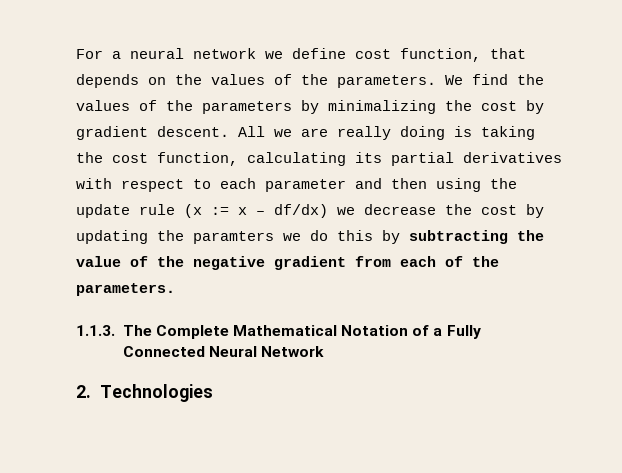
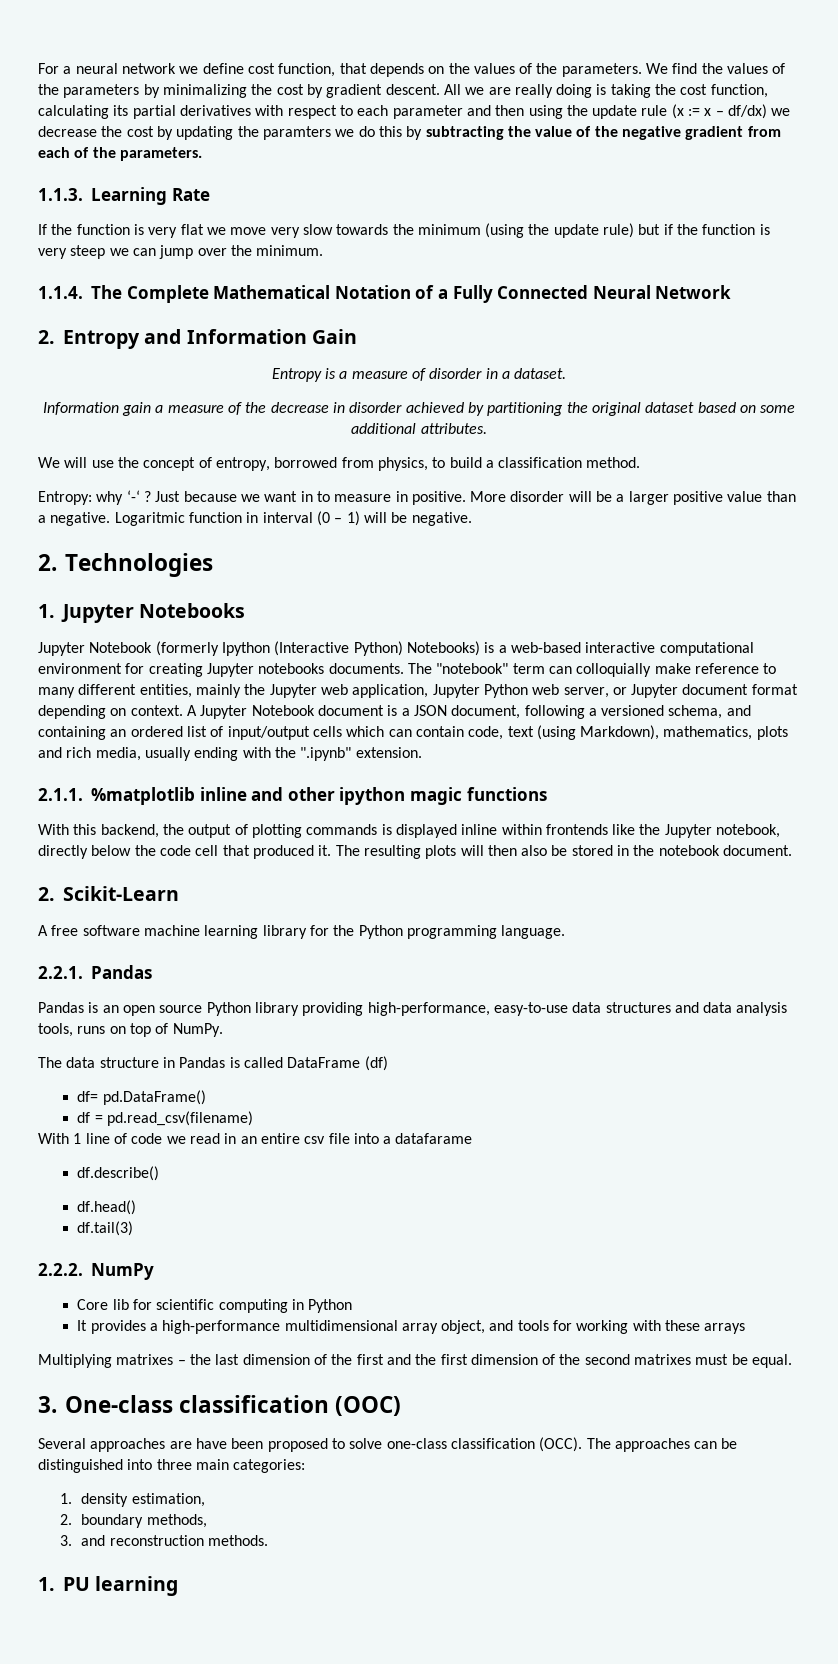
(115, 330) none -> [91,187,210,205] [38,223,770,238] [38,245,324,259] [38,286,83,299] Learning Rate // If the function is very flat we move very slow towards the minimum (using the update rule) but if the function is very steep we can jump over the minimum. // 1.1.4.
[99,384,213,402] Technologies -> [63,329,357,349] [271,368,567,382] [42,402,796,416] [351,423,487,434] [38,457,641,471] [38,490,796,505] [38,511,472,526] [38,553,213,577] [38,603,246,623] [38,641,754,656] [38,663,777,677] [38,684,798,698] [38,705,751,719] [38,725,788,740] [38,747,422,761] [38,787,547,805] [38,824,781,838] [38,845,793,859] [38,886,179,901] [38,925,566,939] [38,965,152,979] [38,1002,788,1016] [38,1023,223,1037] [38,1056,388,1071] [77,1090,206,1105] [77,1111,253,1126] [38,1133,473,1144] [77,1166,160,1181] [77,1200,137,1215] [77,1221,134,1236] [38,1263,154,1280] [77,1299,353,1313] [77,1320,746,1334] [38,1354,793,1368] [38,1395,402,1416] [38,1437,738,1452] [38,1459,306,1473] [59,1493,205,1507] [59,1514,207,1528] [59,1535,268,1546] [38,1576,179,1596] Entropy and Information Gain // Entropy is a measure of disorder in a dataset. // Information gain a measure of the decrease in disorder achieved by partitioning the original dataset based on some additional attributes. // We will use the concept of entropy, borrowed from physics, to build a classification method. // Entropy: why ‘-‘ ? Just because we want in to measure in positive. More disorder will be a larger positive value than a negative. Logaritmic function in interval (0 – 1) will be negative. // 2. Technologies // 1. Jupyter Notebooks // Jupyter Notebook (formerly Ipython (Interactive Python) Notebooks) is a web-based interactive computational environment for creating Jupyter notebooks documents. The "notebook" term can colloquially make reference to many different entities, mainly the Jupyter web application, Jupyter Python web server, or Jupyter document format depending on context. A Jupyter Notebook document is a JSON document, following a versioned schema, and containing an ordered list of input/output cells which can contain code, text (using Markdown), mathematics, plots and rich media, usually ending with the ".ipynb" extension. // 2.1.1. %matplotlib inline and other ipython magic functions // With this backend, the output of plotting commands is displayed inline within frontends like the Jupyter notebook, directly below the code cell that produced it. The resulting plots will then also be stored in the notebook document. // 2. Scikit-Learn // A free software machine learning library for the Python programming language. // 2.2.1. Pandas // Pandas is an open source Python library providing high-performance, easy-to-use data structures and data analysis tools, runs on top of NumPy. // The data structure in Pandas is called DataFrame (df) // df= pd.DataFrame() // df = pd.read_csv(filename) // With 1 line of code we read in an entire csv file into a datafarame // df.describe() // df.head() // df.tail(3) // 2.2.2. NumPy // Core lib for scientific computing in Python // It provides a high-performance multidimensional array object, and tools for working with these arrays // Multiplying matrixes – the last dimension of the first and the first dimension of the second matrixes must be equal. // 3. One-class classification (OOC) // Several approaches are have been proposed to solve one-class classification (OCC). The approaches can be distinguished into three main categories: // 1. density estimation, // 2. boundary methods, // 3. and reconstruction methods. // 1. PU learning

